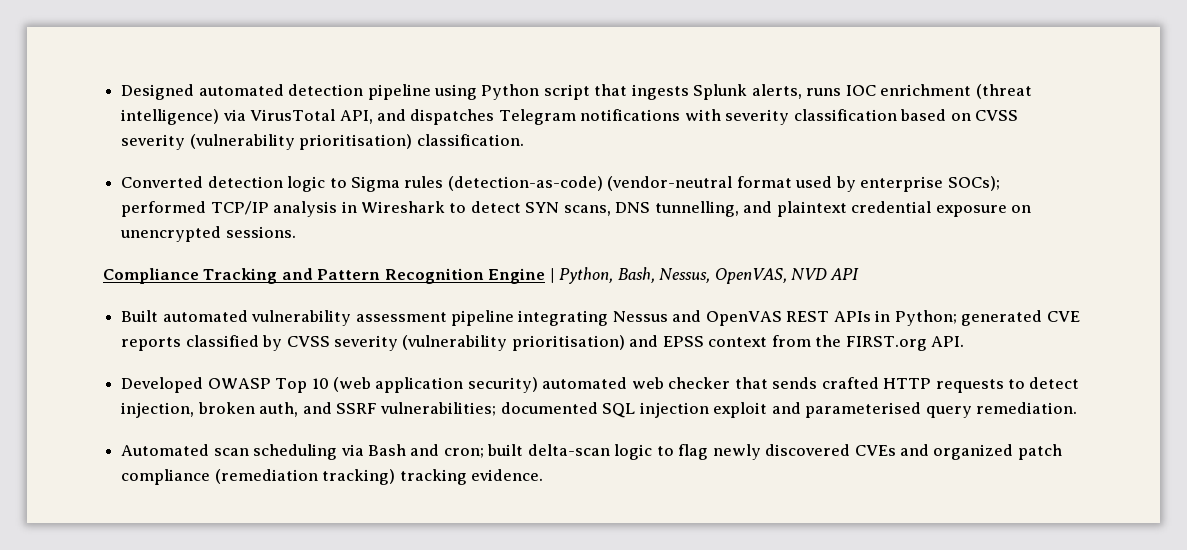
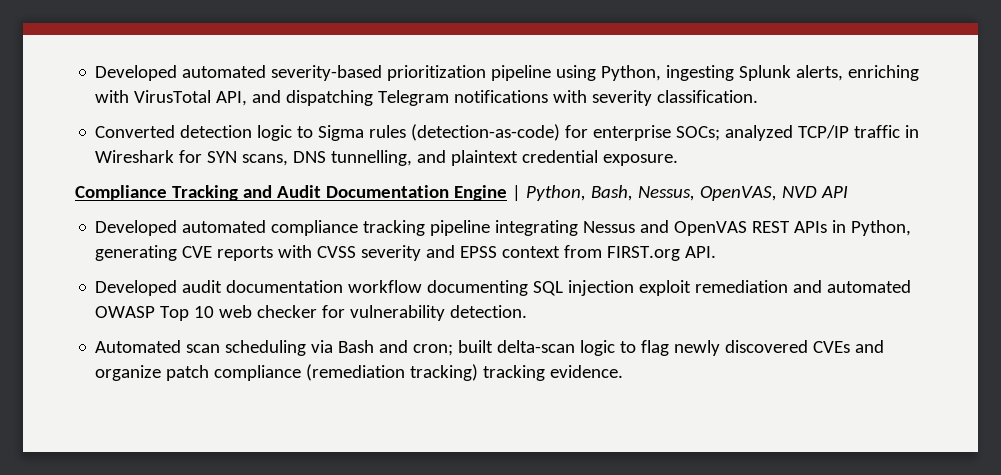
[121,84,1032,100] [121,109,246,125] Designed automated detection pipeline using Python script that ingests Splunk alerts, runs IOC enrichment (threat intelligence) via -> [95,65,920,81] [95,90,130,103] Developed automated severity-based prioritization pipeline using Python, ingesting Splunk alerts, enriching with
[410,109,495,125] dispatches -> [286,90,374,106] dispatching
[793,109,1019,121] [121,134,413,150] classification based on CVSS severity (vulnerability prioritisation) -> (653, 98) none
[607,176,1000,192] [121,201,521,217] (vendor-neutral format used by enterprise SOCs); performed TCP/IP analysis in Wireshark to detect -> [565,125,920,141] [95,150,203,163] for enterprise SOCs; analyzed TCP/IP traffic in Wireshark for
[935,205,1031,217] [120,226,296,242] exposure on unencrypted sessions. -> [603,154,679,166] exposure.
[317,268,484,284] Pattern Recognition -> [276,185,449,198] Audit Documentation
[121,310,447,326] Built automated vulnerability assessment -> [95,220,426,236] Developed automated compliance tracking
[894,310,1080,326] [121,335,625,351] Python; generated CVE reports classified by CVSS severity (vulnerability prioritisation) -> [851,220,912,236] [95,245,422,261] Python, generating CVE reports with CVSS severity
[815,335,842,347] the -> (603, 251) none
[207,377,1080,393] [121,402,1078,418] OWASP Top 10 (web application security) automated web checker that sends crafted HTTP requests to detect injection, broken auth, and SSRF vulnerabilities; documented SQL injection exploit and parameterised query remediation. -> [182,280,912,296] [95,305,528,321] audit documentation workflow documenting SQL injection exploit remediation and automated OWASP Top 10 web checker for vulnerability detection.
[933,444,1014,460] organized -> [95,365,162,381] organize

